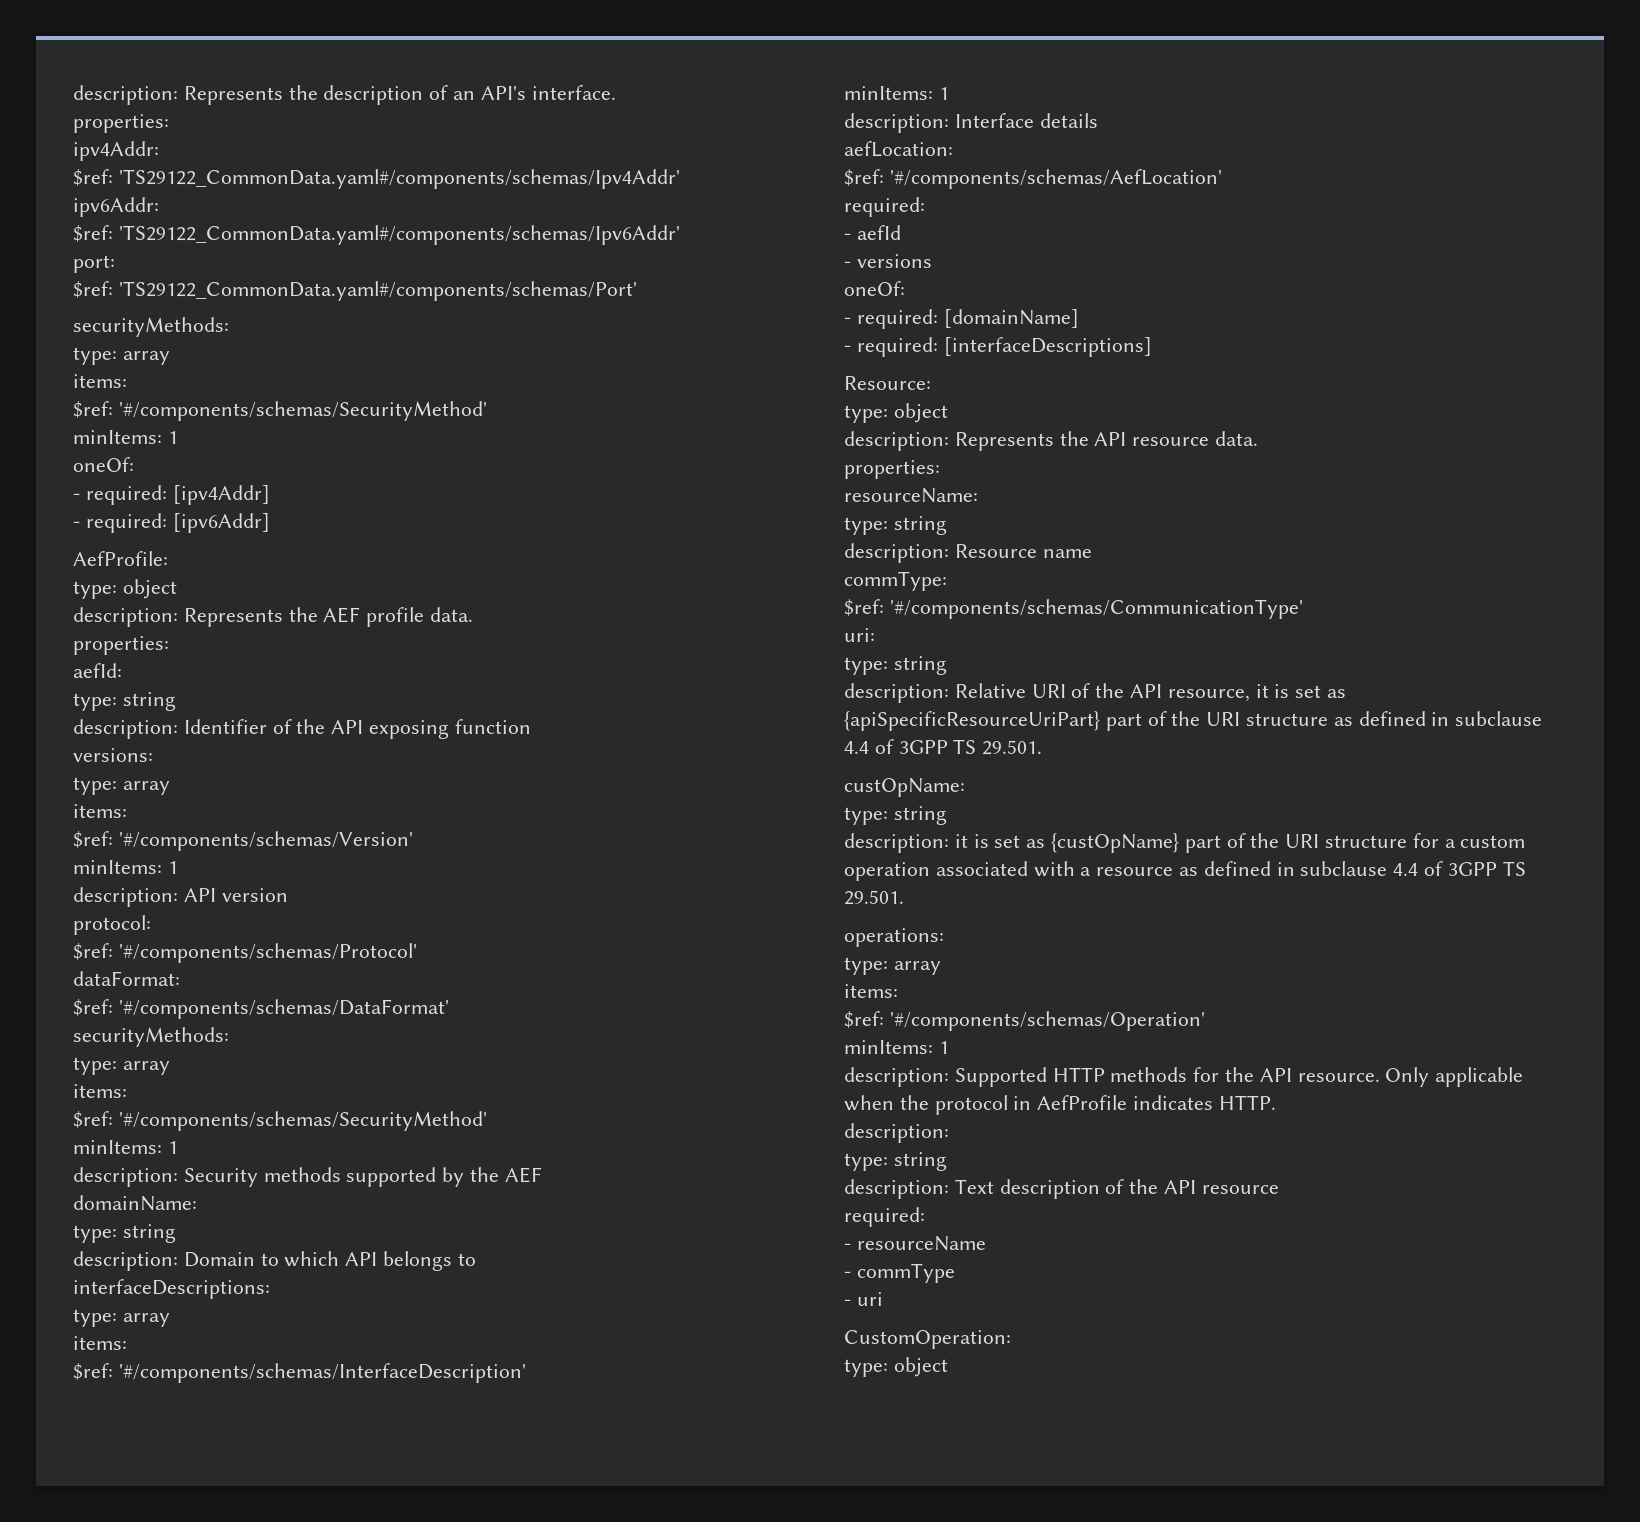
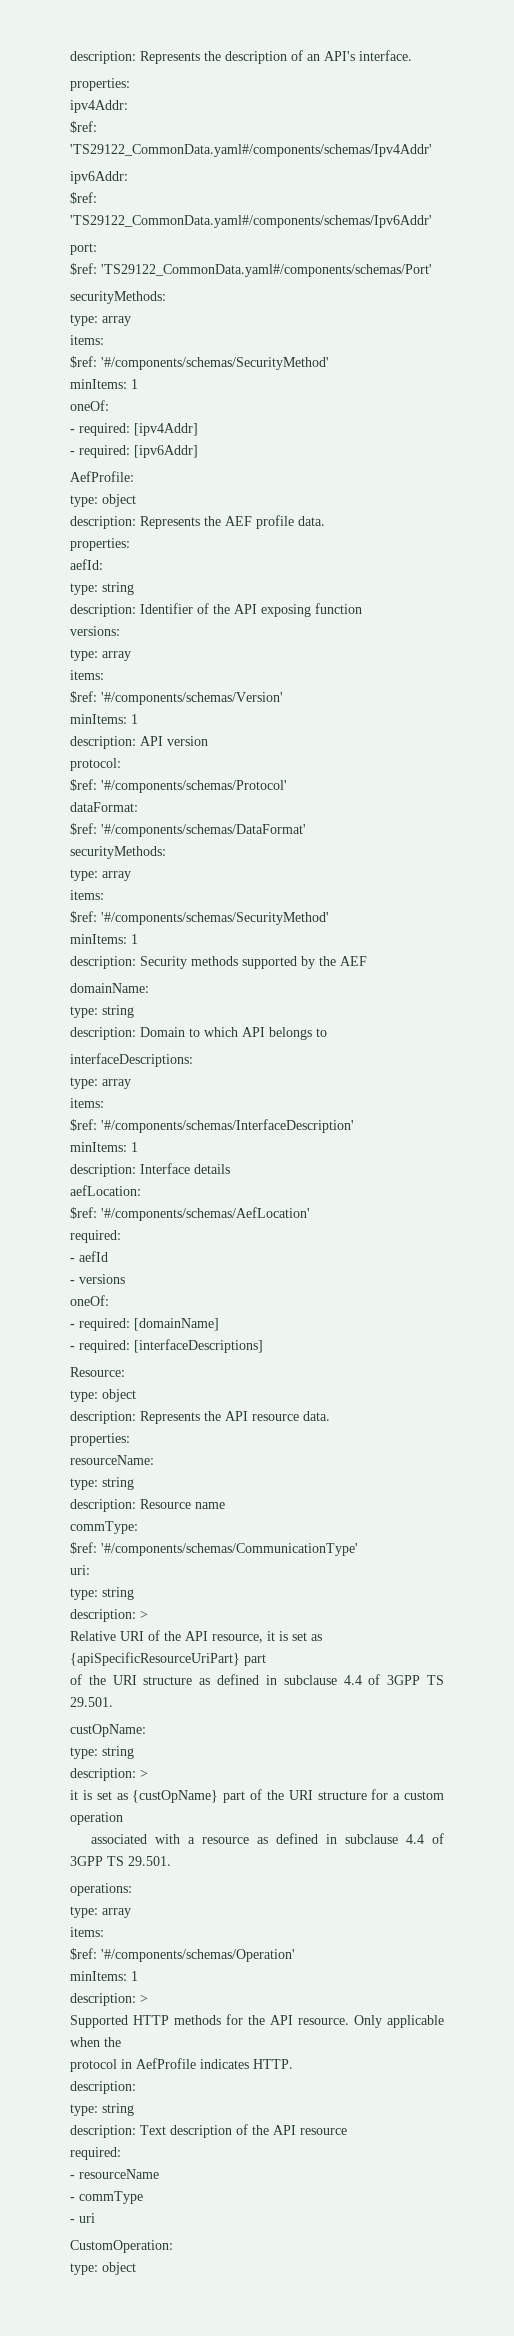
(949, 693) none -> [140,1610,148,1619] > //
(1142, 722) none -> (266, 1660) //
(949, 843) none -> [140,1769,148,1778] > //
(930, 871) none -> (123, 1818) //
(949, 1077) none -> [140,1994,148,2003] > //
(929, 1102) none -> (121, 2042) //

